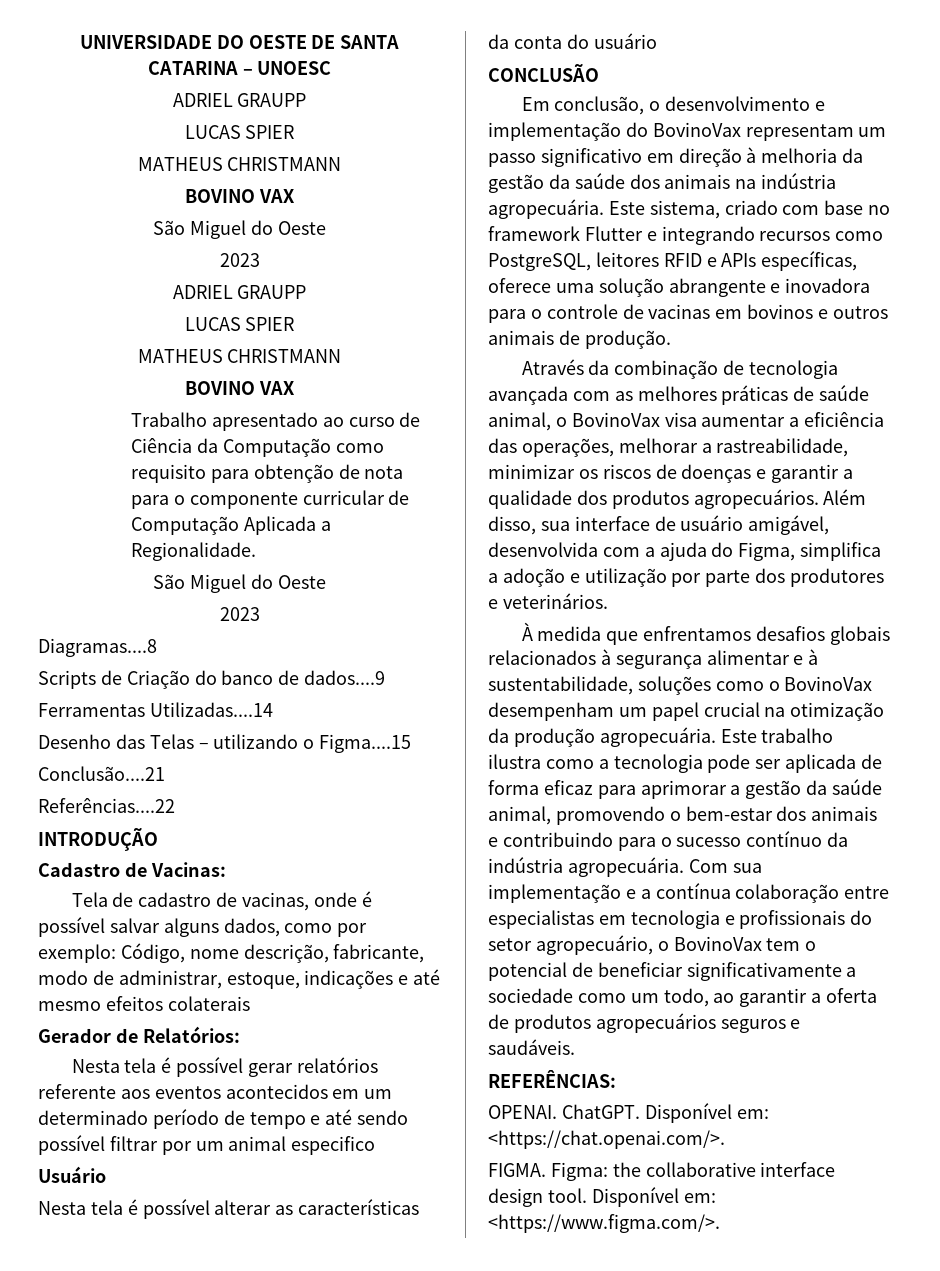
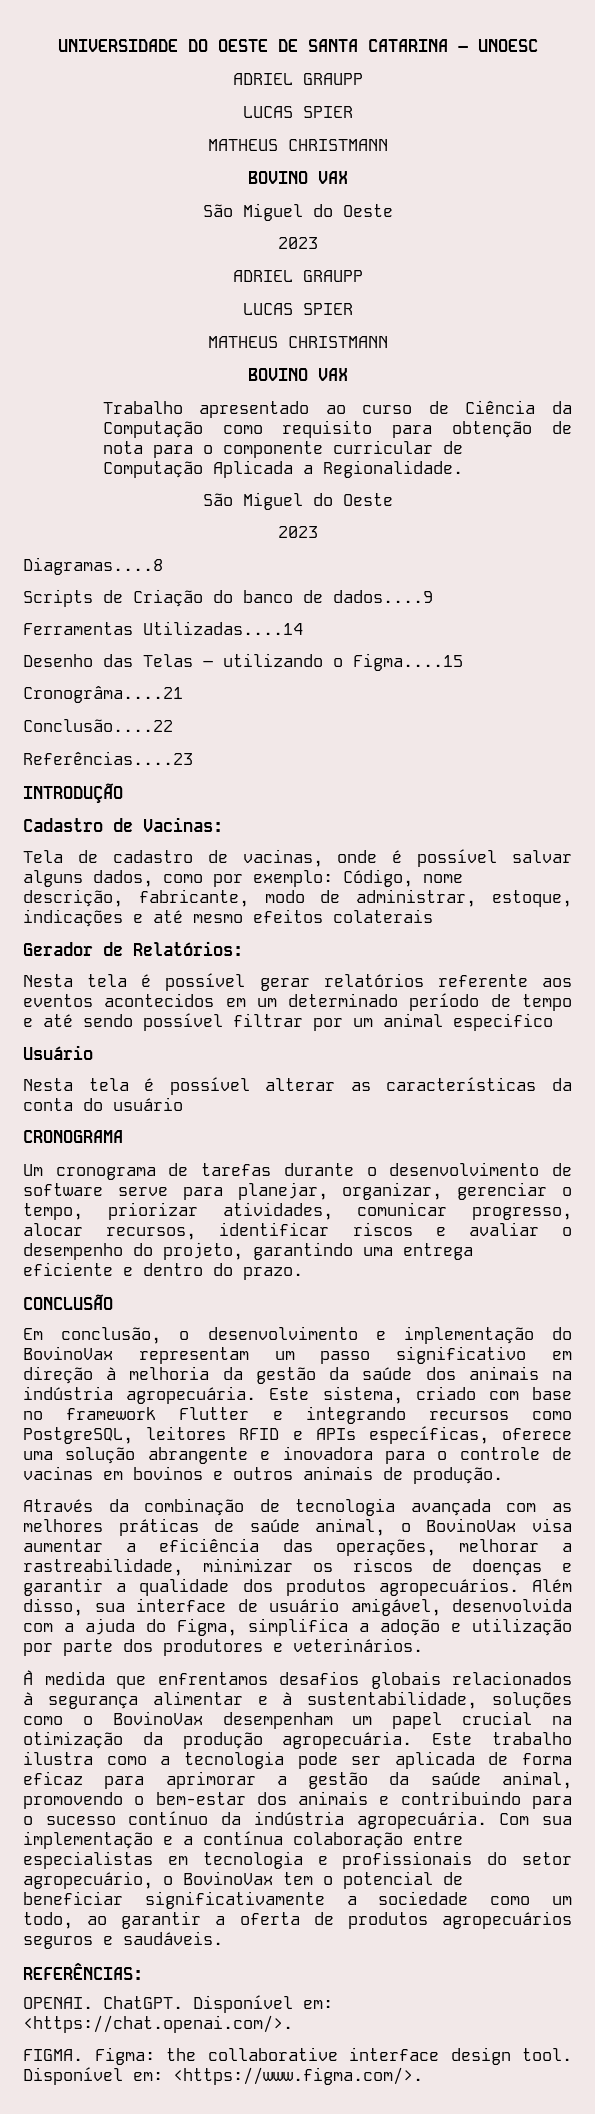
[38,766,165,781] [38,798,175,813] Conclusão....21 // Referências....22 -> [23,686,183,703] [23,719,173,732] [23,751,193,765] Cronogrâma....21 // Conclusão....22 // Referências....23
(657, 41) none -> [23,1130,123,1143] [23,1162,572,1180] [23,1182,572,1200] [23,1202,572,1220] [23,1222,572,1240] [23,1242,473,1260] [23,1262,303,1280] // CRONOGRAMA // Um cronograma de tarefas durante o desenvolvimento de software serve para planejar, organizar, gerenciar o tempo, priorizar atividades, comunicar progresso, alocar recursos, identificar riscos e avaliar o desempenho do projeto, garantindo uma entrega eficiente e dentro do prazo.

